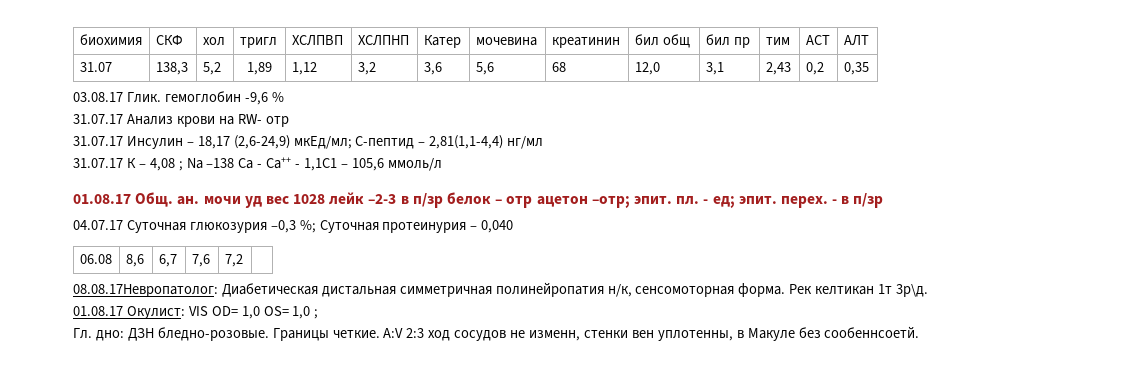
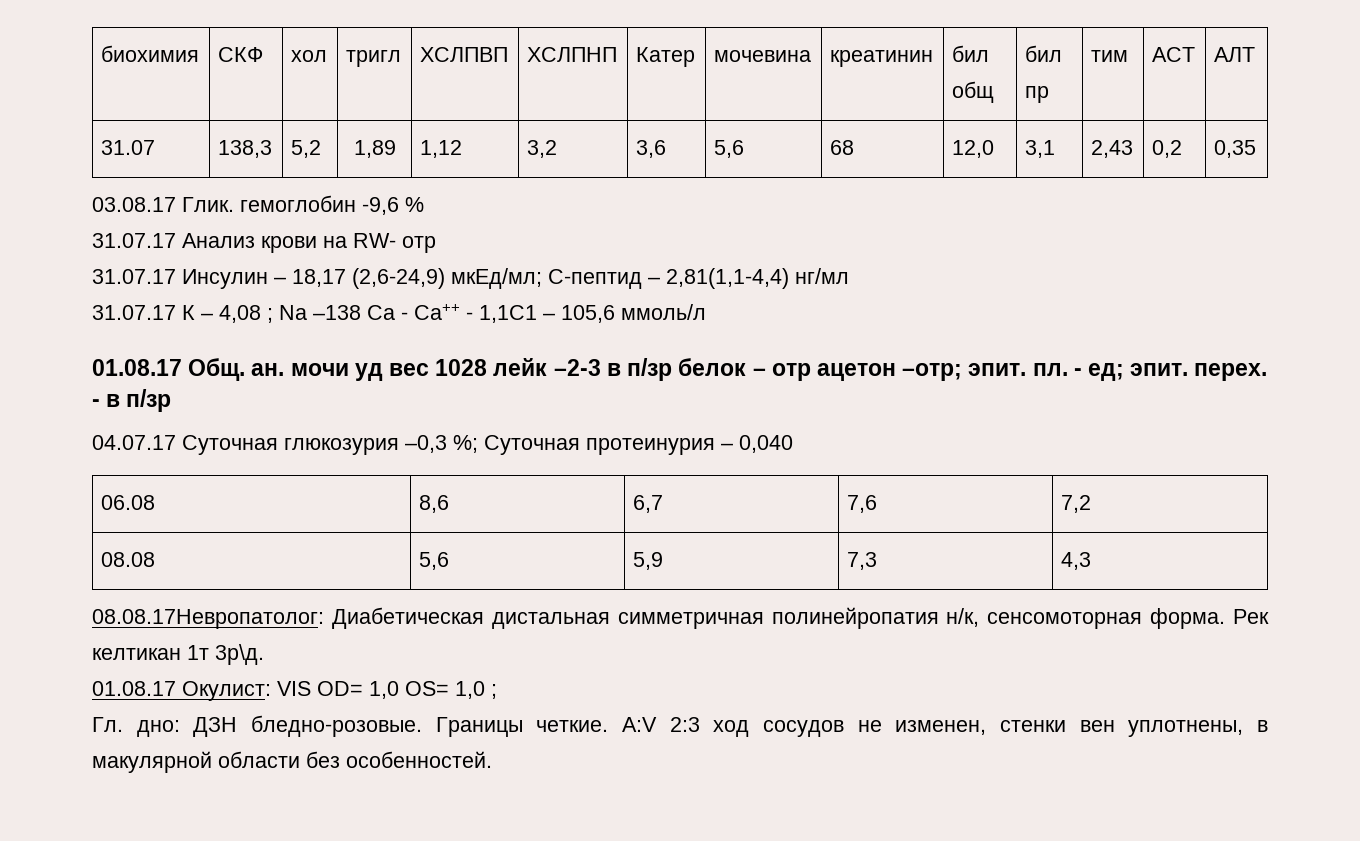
(243, 260) | -> [101,552,156,567] [419,552,450,570] [633,552,664,570] [847,552,878,570] [1061,552,1092,570] // 08.08 | 5,6 | 5,9 | 7,3 | 4,3
[529,330,581,341] изменн, -> [895,720,987,735] изменен,
[657,326,920,341] уплотенны, в Макуле без сообеннсоетй. -> [1128,720,1268,737] [92,751,492,773] уплотнены, в макулярной области без особенностей.

